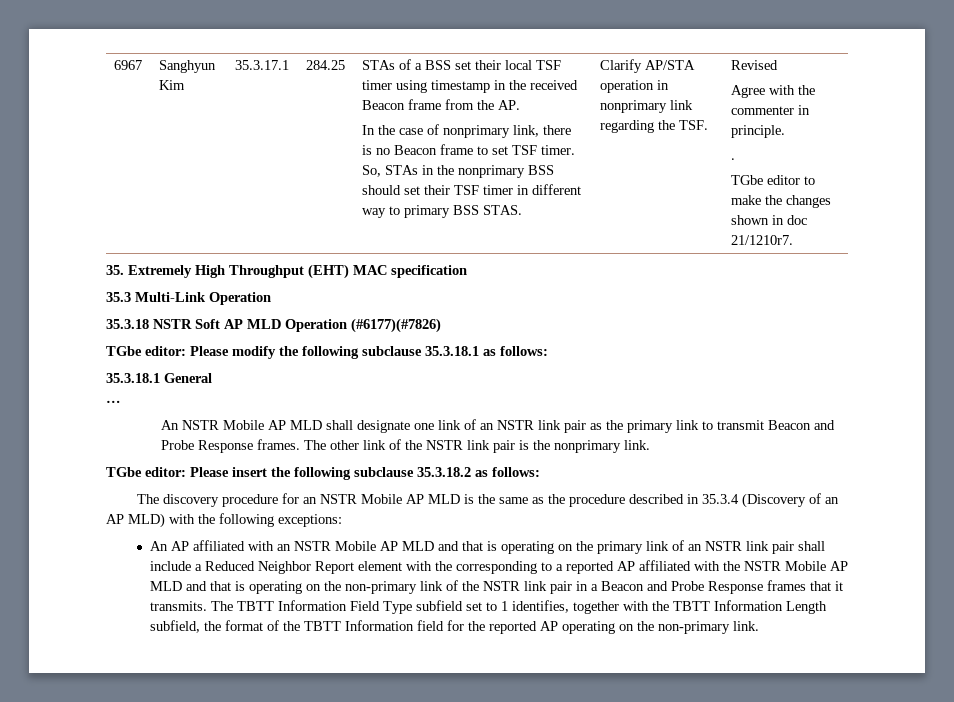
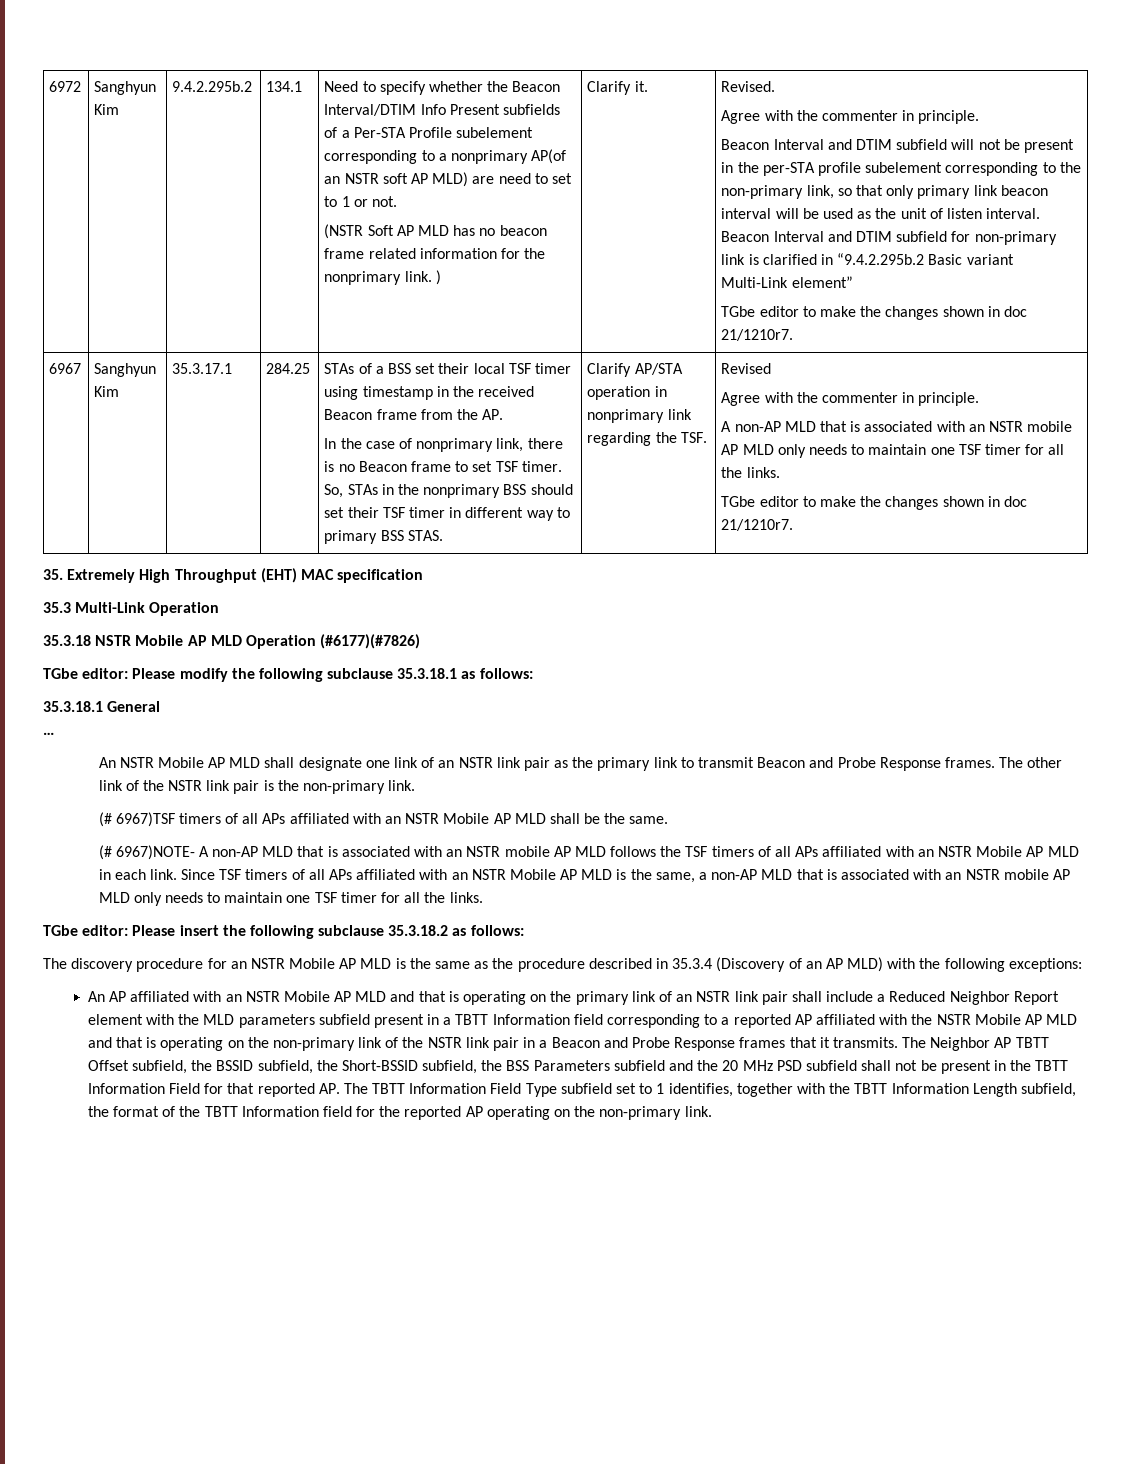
(114, 65) none -> [49,81,82,92] [94,81,157,95] [94,104,120,115] [172,81,253,92] [266,81,303,92] [324,81,561,95] [324,104,560,116] [324,127,534,138] [324,149,567,164] [324,172,572,187] [324,196,397,207] [324,224,547,239] [324,248,546,259] [324,270,441,285] [587,81,648,95] [721,81,776,92] [721,110,980,124] [721,139,1074,153] [721,162,1081,176] [721,185,1048,199] [721,208,1041,219] [721,231,1057,245] [721,253,1014,265] [721,276,853,288] [721,306,1027,320] [721,329,794,341] 6972 | Sanghyun Kim | 9.4.2.295b.2 | 134.1 | Need to specify whether the Beacon Interval/DTIM Info Present subfields of a Per-STA Profile subelement corresponding to a nonprimary AP(of an NSTR soft AP MLD) are need to set to 1 or not. // (NSTR Soft AP MLD has no beacon frame related information for the nonprimary link. ) | Clarify it. | Revised. // Agree with the commenter in principle. // Beacon Interval and DTIM subfield will not be present in the per-STA profile subelement corresponding to the non-primary link, so that only primary link beacon interval will be used as the unit of listen interval. Beacon Interval and DTIM subfield for non-primary link is clarified in “9.4.2.295b.2 Basic variant Multi-Link element” // TGbe editor to make the changes shown in doc 21/1210r7. //
[731,158,736,160] . -> [721,421,1073,432] [721,444,1065,458] [721,467,780,478] A non-AP MLD that is associated with an NSTR mobile AP MLD only needs to maintain one TSF timer for all the links.
[195,319,220,329] Soft -> [135,635,184,646] Mobile
[554,440,651,453] nonprimary link. -> [302,780,416,794] [98,812,669,827] [98,845,1079,860] [98,869,1070,883] [98,892,483,906] non-primary link. // (# 6967)TSF timers of all APs affiliated with an NSTR Mobile AP MLD shall be the same. // (# 6967)NOTE- A non-AP MLD that is associated with an NSTR mobile AP MLD follows the TSF timers of all APs affiliated with an NSTR Mobile AP MLD in each link. Since TSF timers of all APs affiliated with an NSTR Mobile AP MLD is the same, a non-AP MLD that is associated with an NSTR mobile AP MLD only needs to maintain one TSF timer for all the links.
(452, 566) none -> [203,1014,603,1028] MLD parameters subfield present in a TBTT Information field
(233, 606) none -> [930,1037,1049,1051] [87,1060,1069,1074] [87,1083,368,1097] Neighbor AP TBTT Offset subfield, the BSSID subfield, the Short-BSSID subfield, the BSS Parameters subfield and the 20 MHz PSD subfield shall not be present in the TBTT Information Field for that reported AP. The

